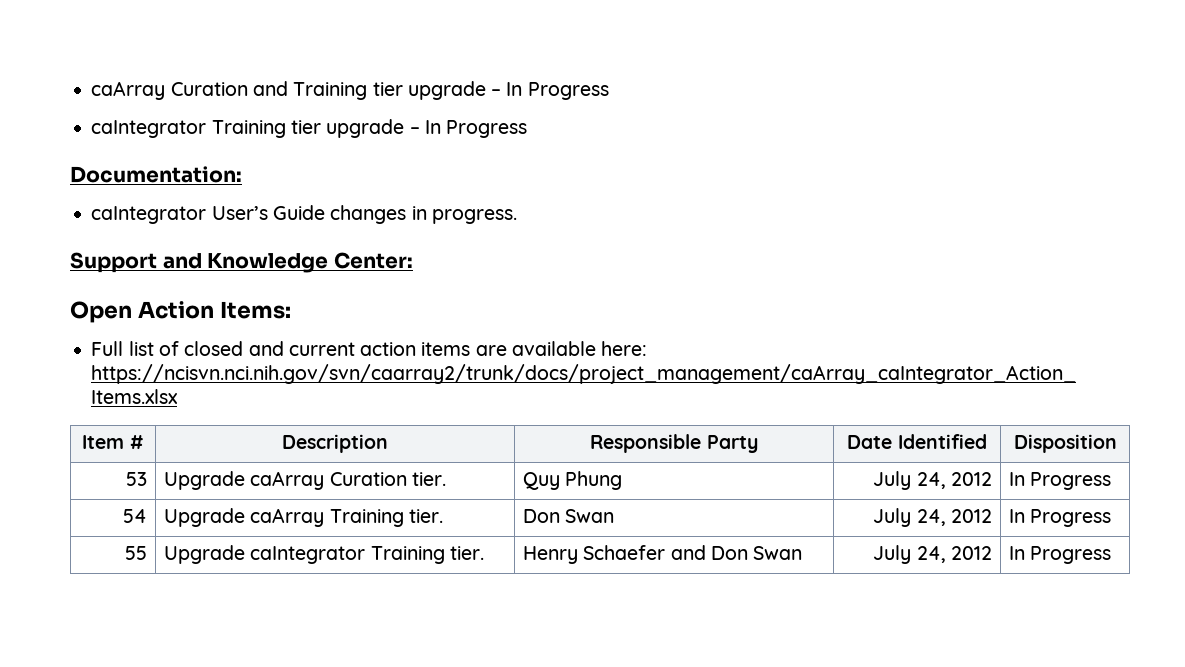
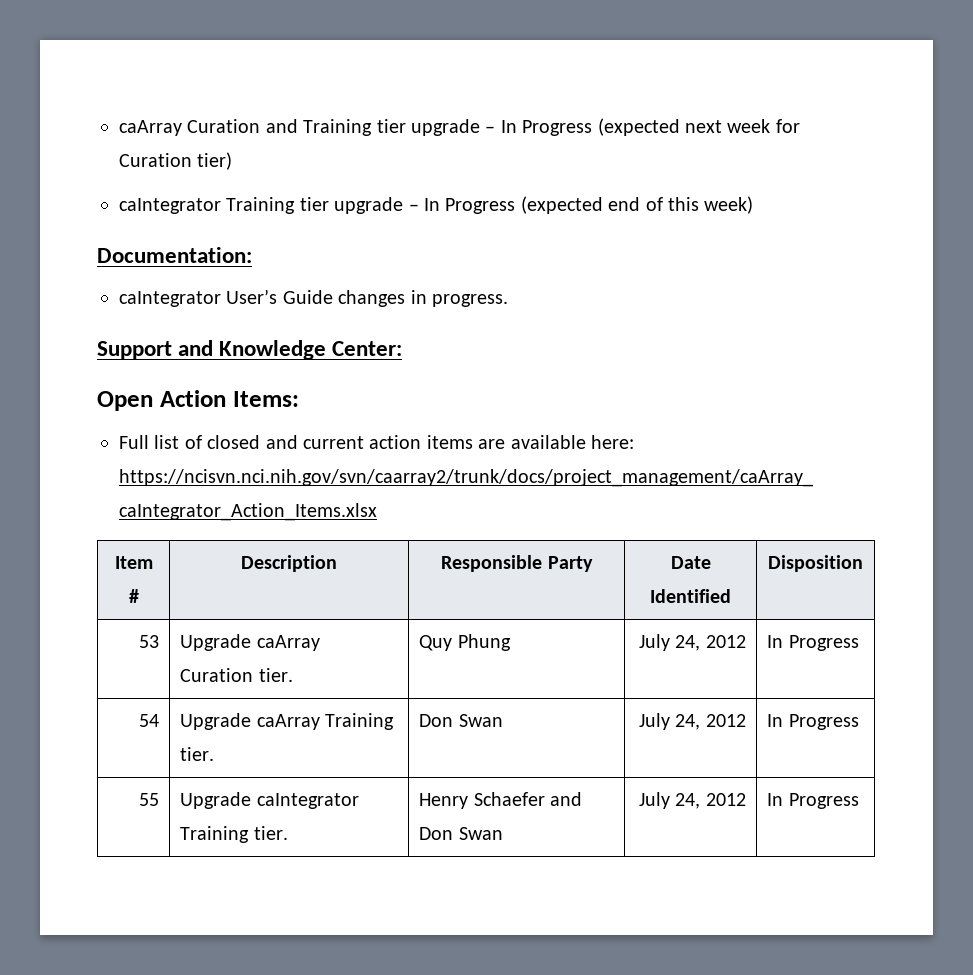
(609, 91) none -> [597,118,800,136] [119,152,233,170] (expected next week for Curation tier)
(528, 129) none -> [520,196,754,214] (expected end of this week)

